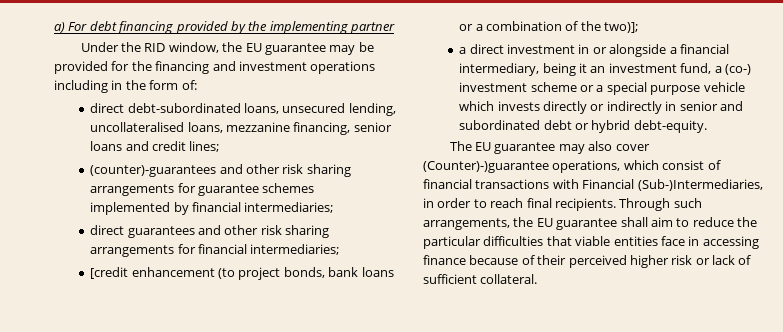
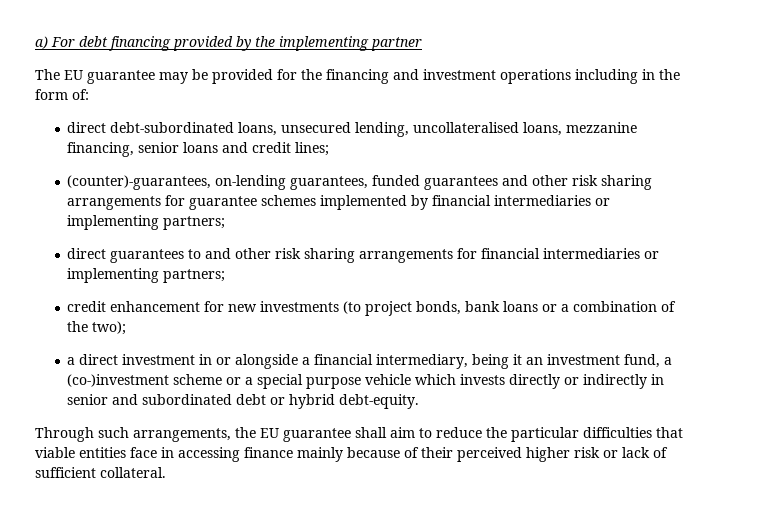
[80,42,243,53] Under the RID window, the -> [35,69,60,80] The
[90,165,217,177] (counter)-guarantees -> [67,175,499,190] (counter)-guarantees, on-lending guarantees, funded guarantees
[244,202,334,213] intermediaries; -> [494,195,611,206] [67,215,226,230] intermediaries or implementing partners;
(195, 232) none -> [188,249,202,259] to
[250,244,340,255] [90,267,215,279] intermediaries; // [credit enhancement -> [543,248,660,259] [67,268,226,283] [67,301,340,312] intermediaries or implementing partners; // credit enhancement for new investments
[604,22,639,33] two)]; -> [92,321,127,335] two);
[724,64,751,75] [459,82,528,92] (co-) investment -> [67,374,170,387] (co-)investment
[449,141,650,154] [423,160,721,173] [423,179,763,191] [423,198,616,211] The EU guarantee may also cover (Counter)-)guarantee operations, which consist of financial transactions with Financial (Sub-)Intermediaries, in order to reach final recipients. -> (420, 401) none
(466, 260) none -> [297,447,343,462] mainly

